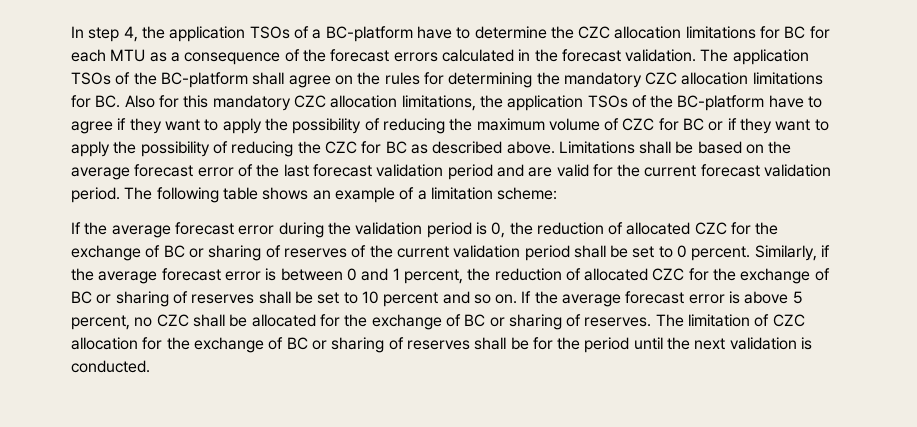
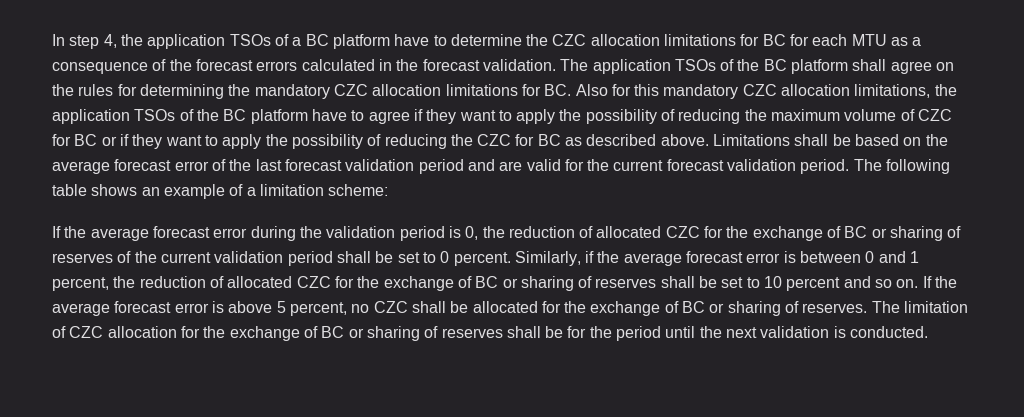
[325,26,413,42] BC-platform -> [305,34,390,49] BC platform
[160,72,248,88] BC-platform -> [763,59,849,74] BC platform
[677,95,765,111] BC-platform -> [223,109,308,124] BC platform

